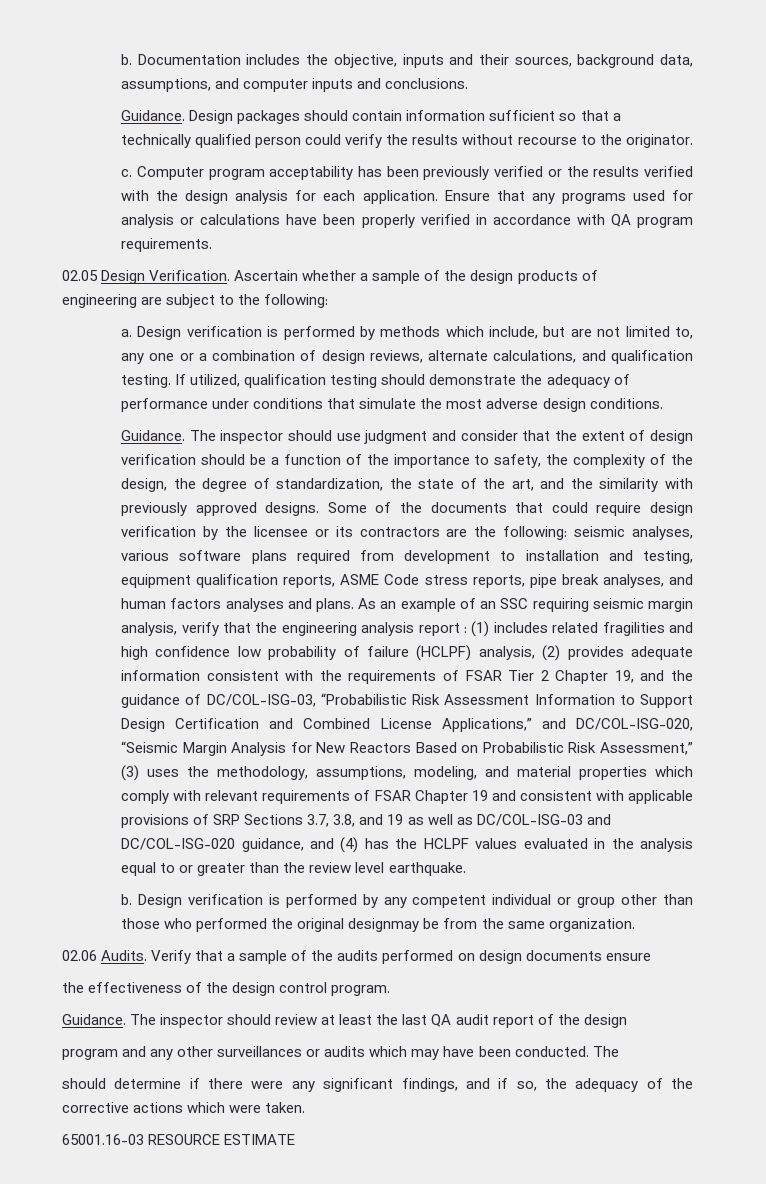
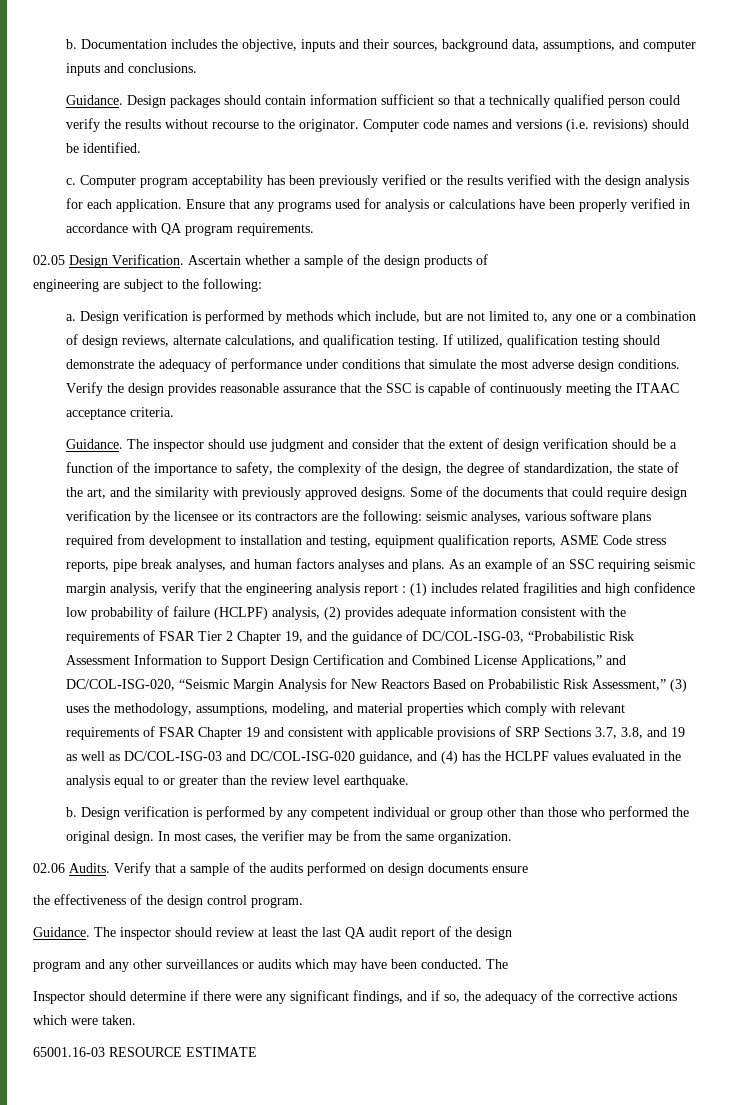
(693, 141) none -> [363,119,690,132] [66,142,142,153] Computer code names and versions (i.e. revisions) should be identified.
(663, 403) none -> [66,382,680,396] [66,407,175,420] Verify the design provides reasonable assurance that the SSC is capable of continuously meeting the ITAAC acceptance criteria.
[348,918,420,932] designmay -> [114,830,333,844] design. In most cases, the verifier may
(619, 1051) none -> [33,991,85,1004] Inspector

